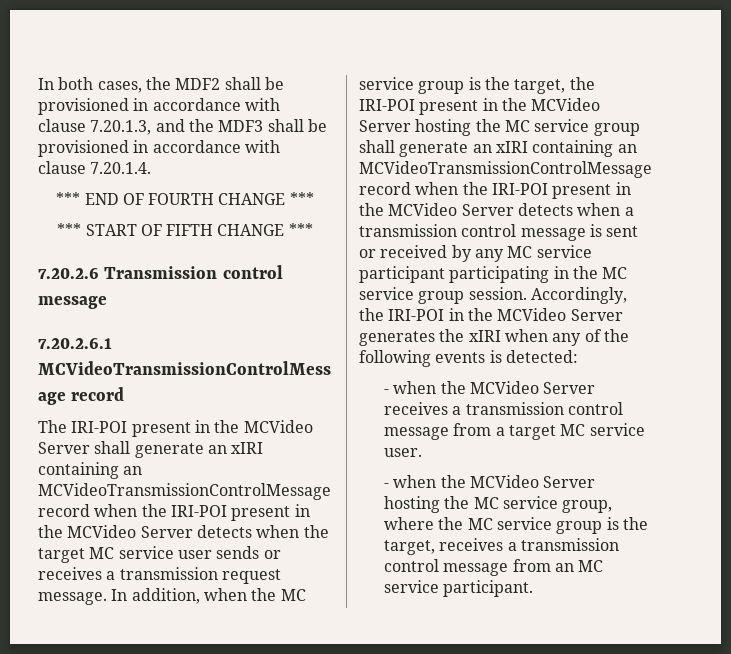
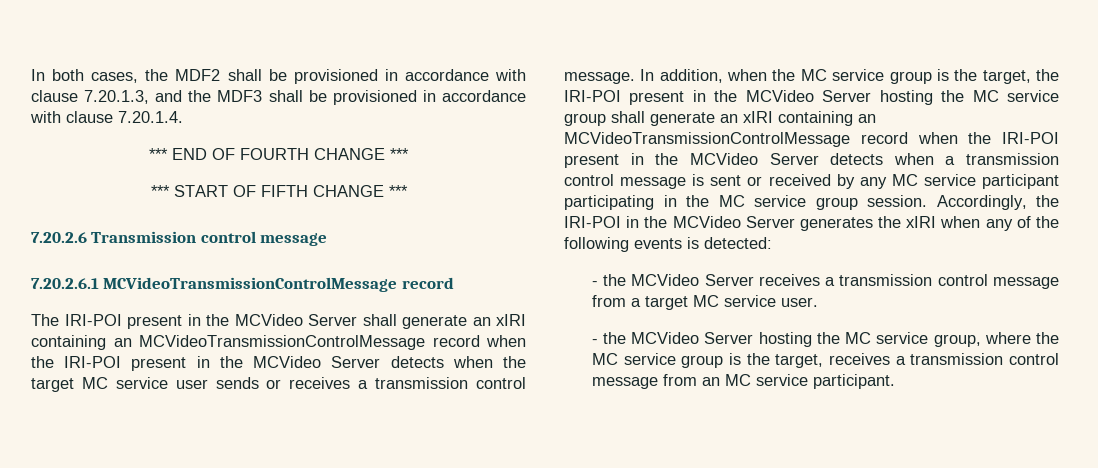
[221,569,281,584] request -> [476,377,526,389] control
[393,381,437,394] when -> (598, 283) none
[393,475,437,488] when -> (598, 341) none

